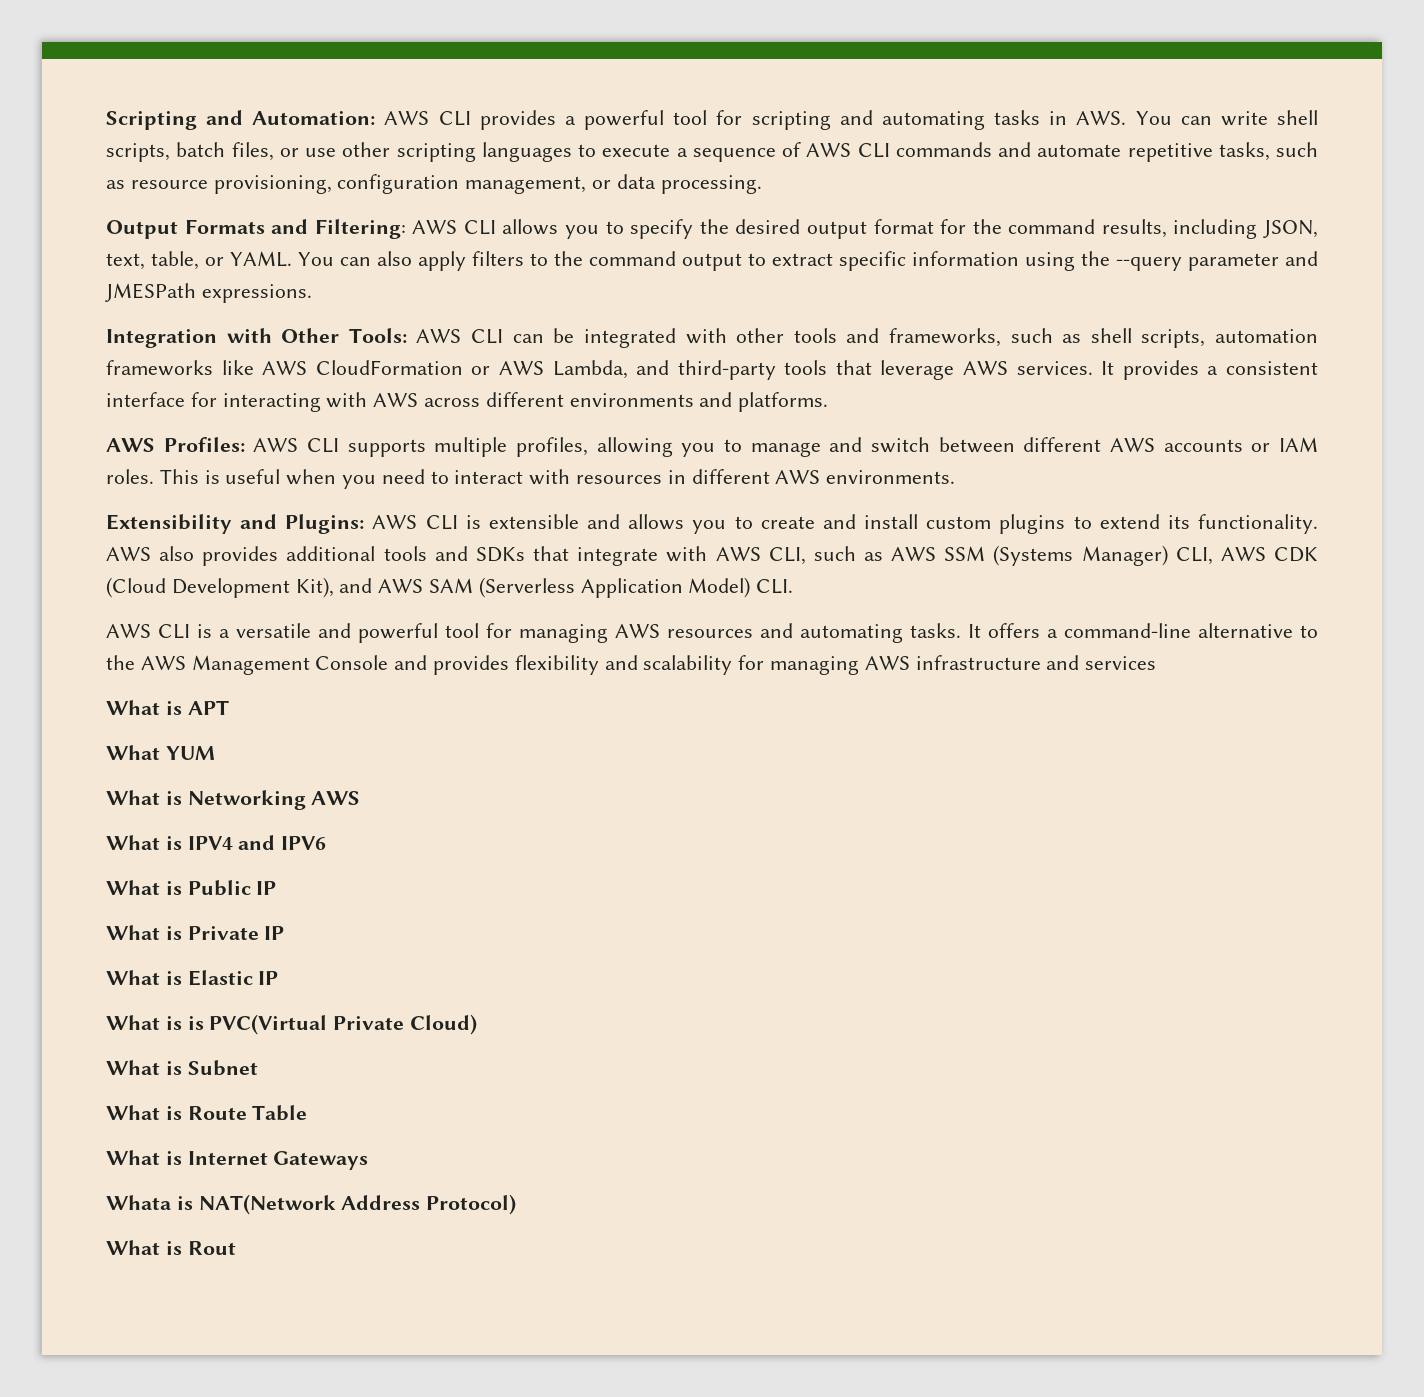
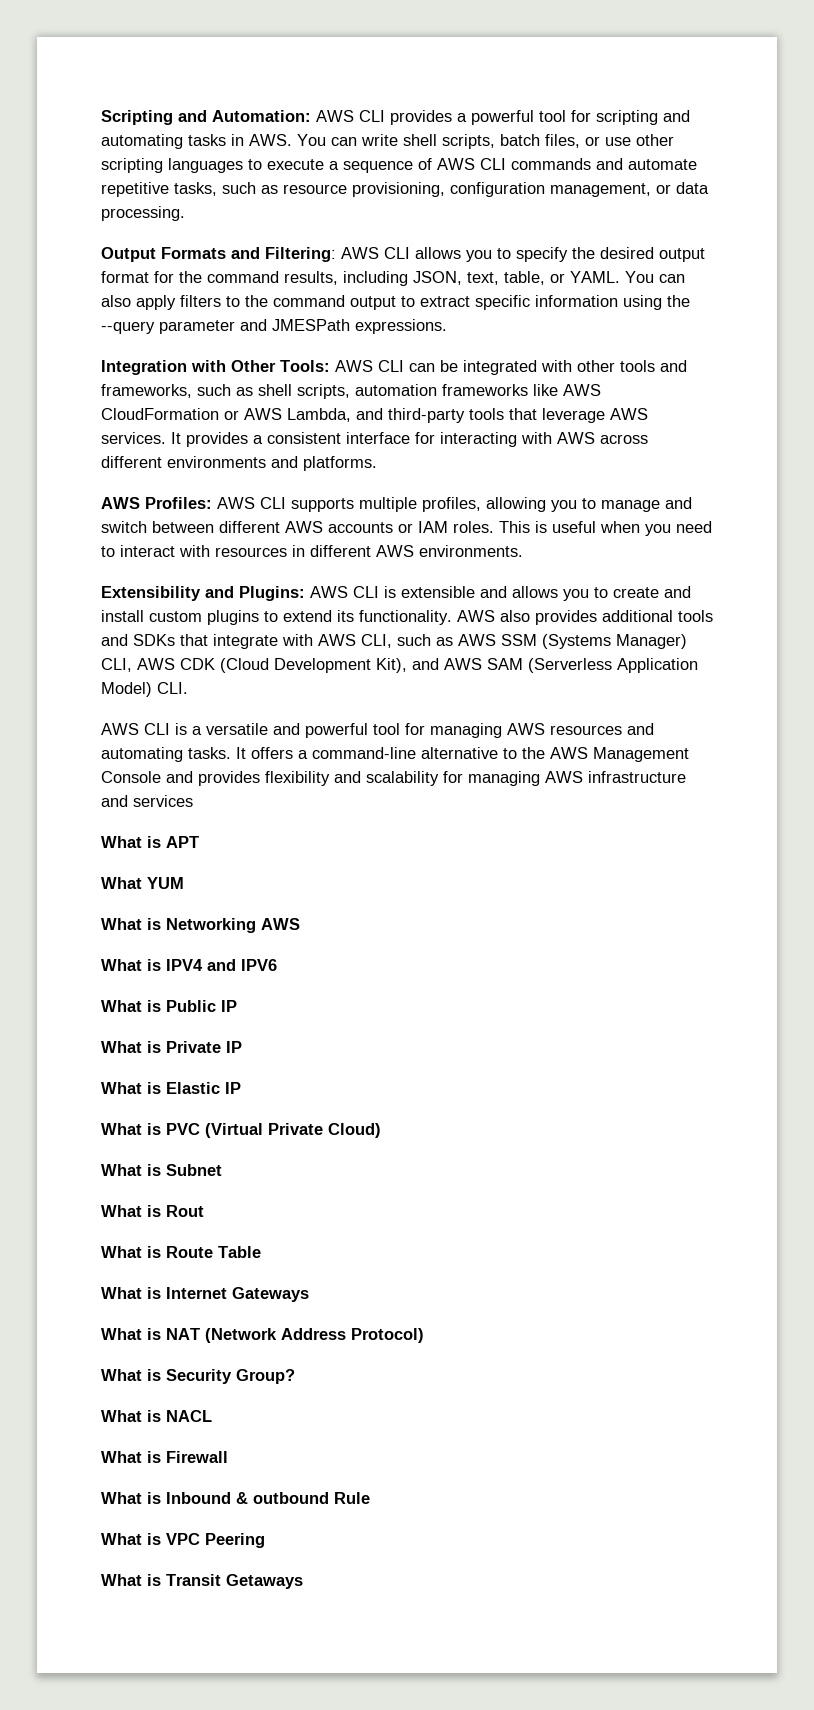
[187,1014,328,1035] is PVC(Virtual -> [166,1123,263,1138] PVC (Virtual
(258, 1068) none -> [101,1205,204,1217] // What is Rout
[106,1194,336,1215] Whata is NAT(Network -> [101,1328,277,1343] What is NAT (Network
[187,1241,236,1255] Rout -> [166,1369,295,1384] [101,1410,212,1422] [101,1451,228,1463] [101,1492,370,1504] [101,1533,265,1548] [101,1574,303,1589] Security Group? // What is NACL // What is Firewall // What is Inbound & outbound Rule // What is VPC Peering // What is Transit Getaways

